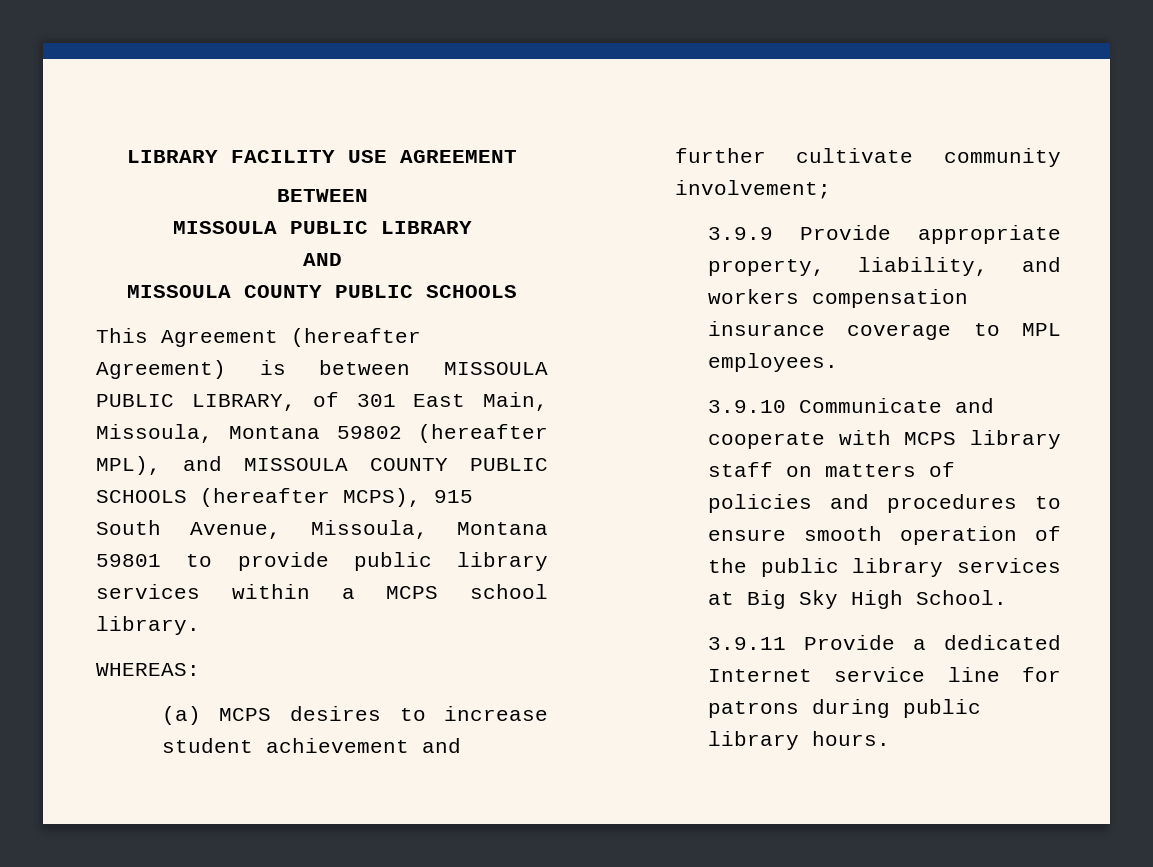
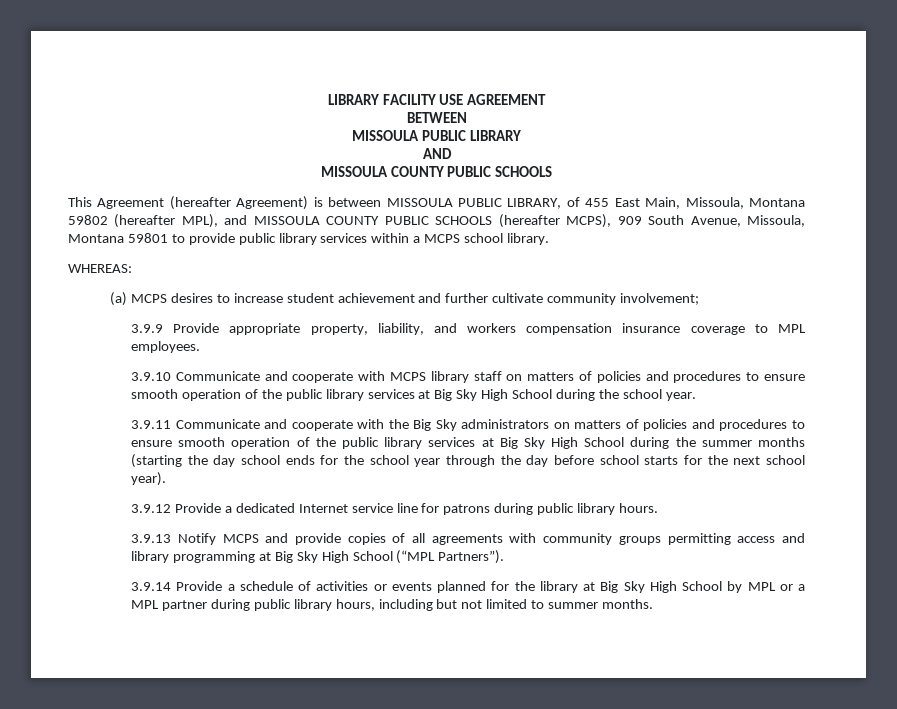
[356,394,396,407] 301 -> [585,198,610,207] 455
[434,490,473,503] 915 -> [617,216,642,225] 909
[915,590,1007,605] [707,637,786,650] School. // 3.9.11 -> [512,389,696,401] [131,419,805,431] [131,437,806,449] [131,454,805,468] [131,472,167,486] [131,504,172,513] School during the school year. // 3.9.11 Communicate and cooperate with the Big Sky administrators on matters of policies and procedures to ensure smooth operation of the public library services at Big Sky High School during the summer months (starting the day school ends for the school year through the day before school starts for the next school year). // 3.9.12
(890, 738) none -> [131,533,805,545] [131,550,505,564] [131,581,806,593] [131,599,654,611] // 3.9.13 Notify MCPS and provide copies of all agreements with community groups permitting access and library programming at Big Sky High School (“MPL Partners”). // 3.9.14 Provide a schedule of activities or events planned for the library at Big Sky High School by MPL or a MPL partner during public library hours, including but not limited to summer months.

